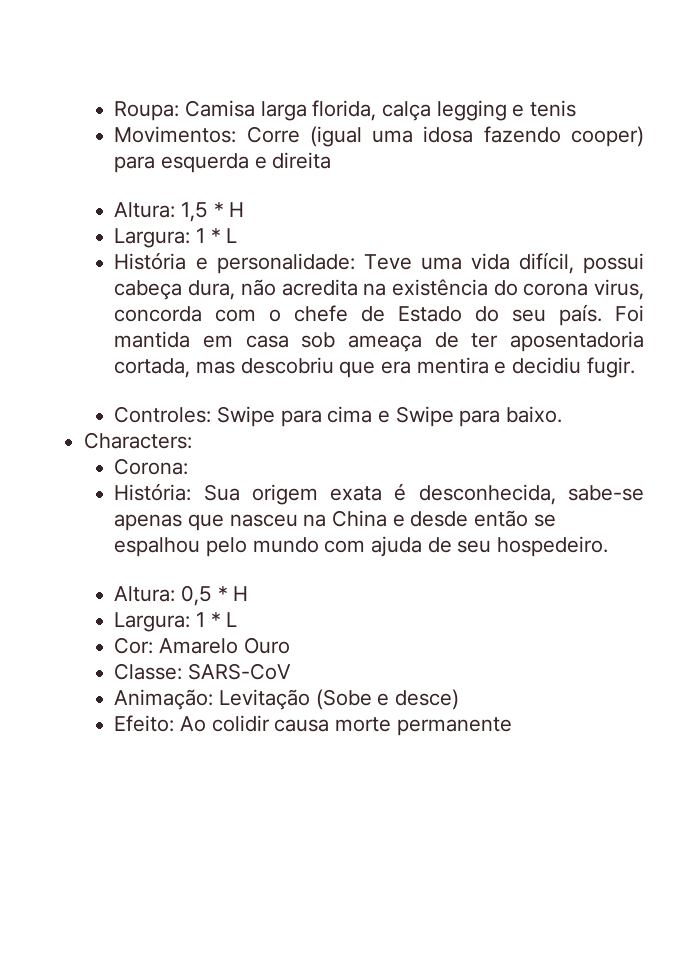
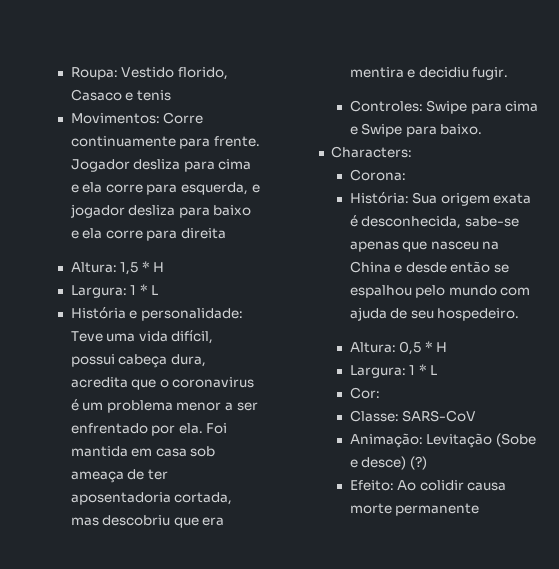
[185,100,507,121] Camisa larga florida, calça legging -> [121,67,228,80] [70,89,122,101] Vestido florido, Casaco
[309,126,645,147] [114,153,267,173] (igual uma idosa fazendo cooper) para esquerda e -> [70,136,260,149] [70,159,252,172] [70,182,260,195] [69,204,252,218] [70,228,178,241] continuamente para frente. Jogador desliza para cima e ela corre para esquerda, e jogador desliza para baixo e ela corre para
[240,279,645,300] [114,304,603,326] não acredita na existência do corona virus, concorda com o chefe de Estado do seu país. -> [70,377,255,390] [70,399,258,413] [70,423,203,436] acredita que o coronavirus é um problema menor a ser enfrentado por ela.
[159,637,290,654] Amarelo Ouro -> (380, 393) none
(460, 699) none -> [409,456,427,470] (?)

